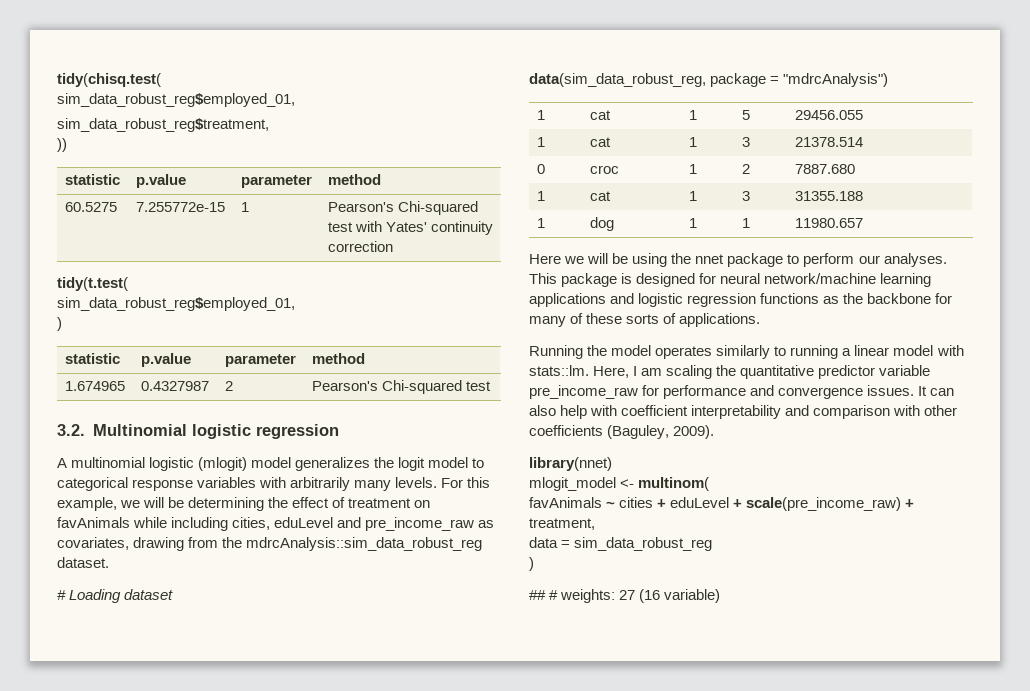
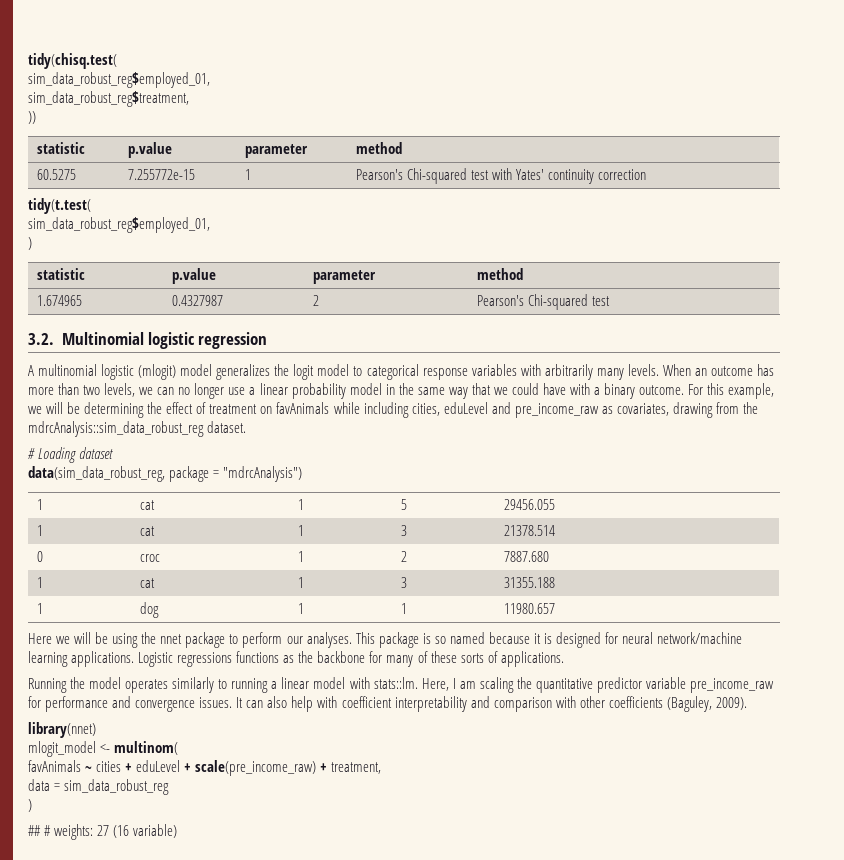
(438, 482) none -> [662,364,774,376] [28,383,685,399] When an outcome has more than two levels, we can no longer use a linear probability model in the same way that we could have with a binary outcome.
(633, 278) none -> [434,632,552,644] so named because it is
[529,293,757,307] applications and logistic regression -> [71,651,233,667] applications. Logistic regressions

